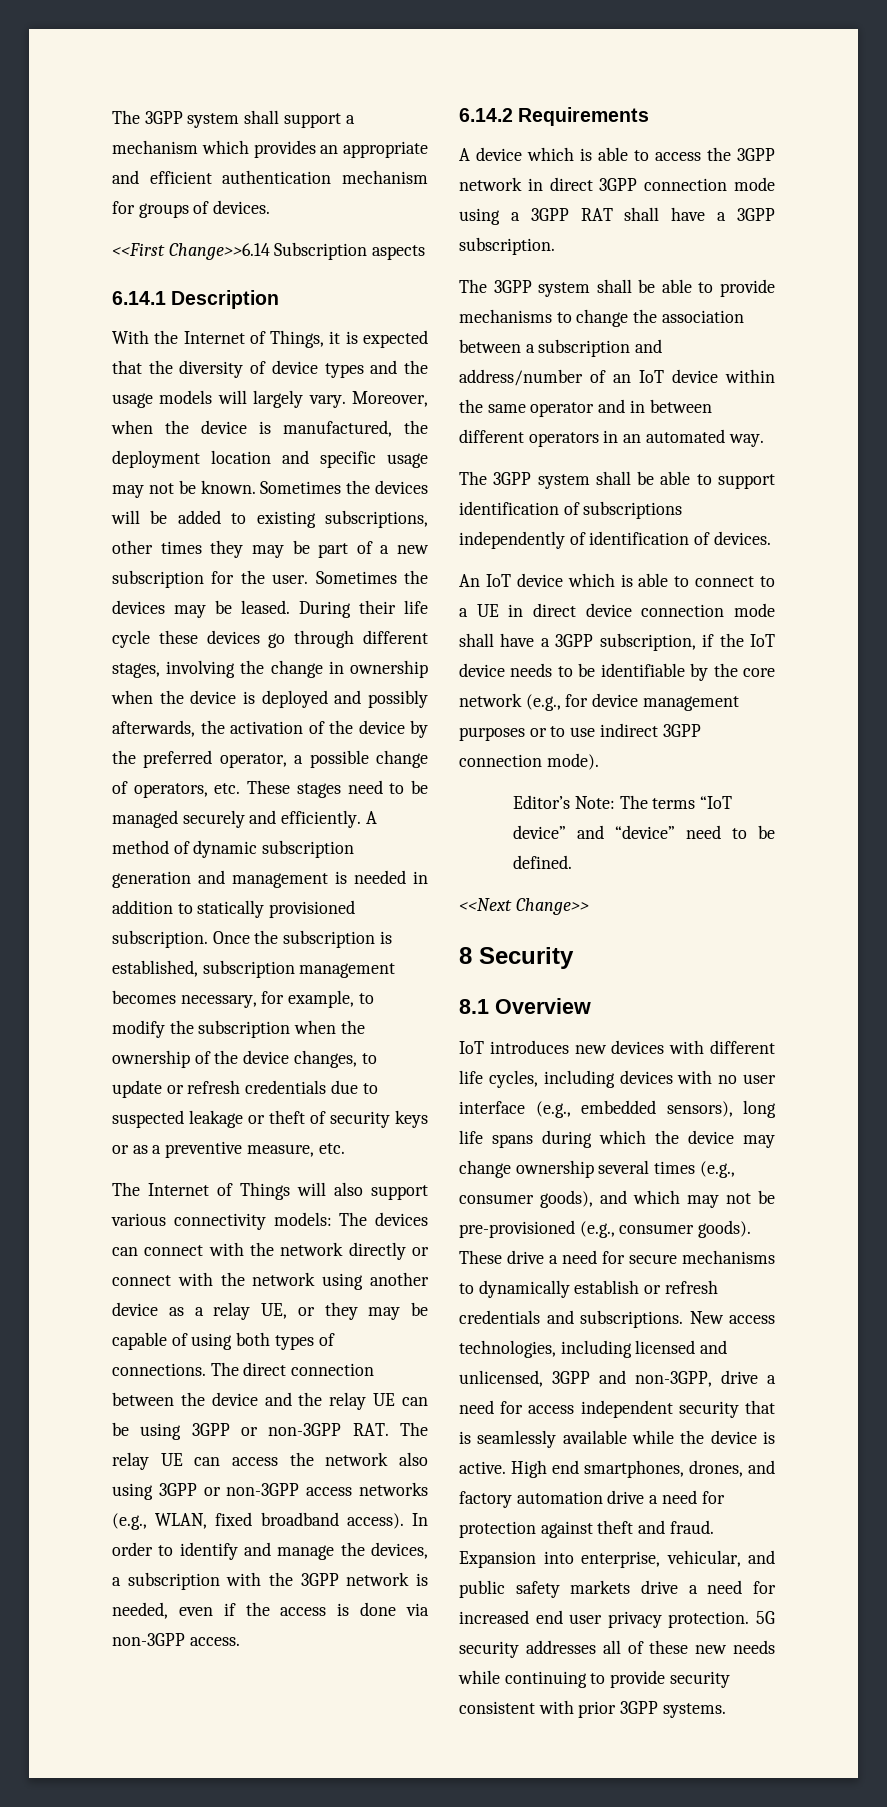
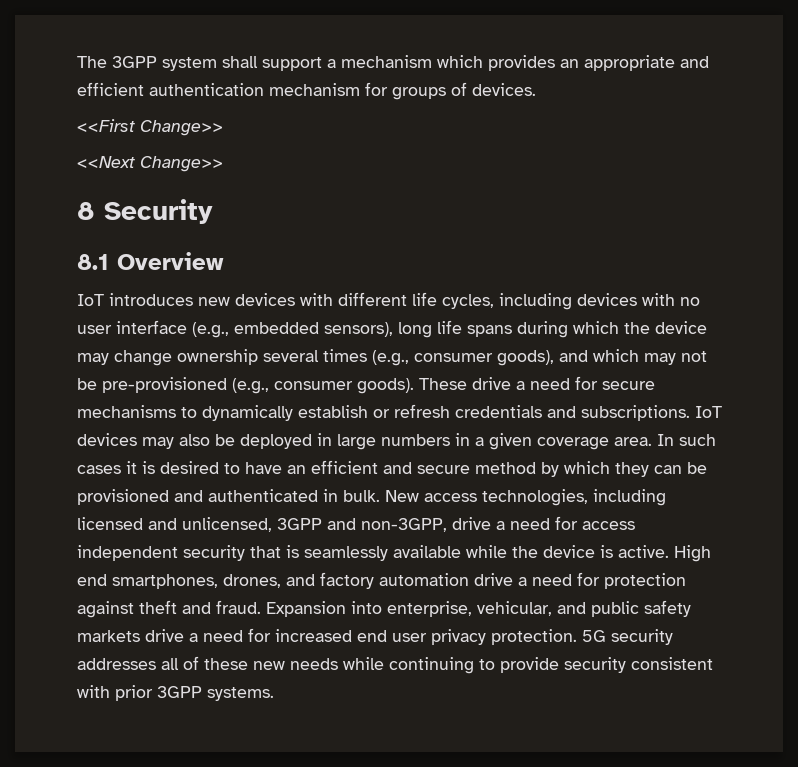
[168,242,426,260] [112,290,280,309] [112,330,428,348] [112,360,429,378] [112,390,428,408] [111,420,428,437] [112,450,428,468] [112,480,428,498] [111,510,428,528] [112,540,429,558] [112,570,428,588] [112,600,428,618] [112,630,428,648] [112,660,428,678] [111,690,428,708] [112,720,428,738] [112,750,428,768] [112,780,429,798] [112,810,377,828] [112,840,355,858] [112,870,428,888] [112,900,356,918] [112,930,392,948] [112,960,396,978] [112,990,374,1008] [112,1020,365,1038] [112,1050,377,1068] [112,1080,378,1098] [112,1110,428,1128] [112,1141,345,1158] [112,1182,428,1200] [111,1212,428,1230] [112,1242,429,1260] [112,1272,429,1290] [112,1302,428,1320] [112,1332,335,1350] [112,1362,375,1376] [112,1392,428,1410] [112,1422,428,1440] [112,1452,428,1470] [112,1482,428,1500] [112,1512,428,1530] [112,1542,428,1560] [112,1572,428,1590] [112,1602,429,1619] [112,1633,240,1646] [459,107,650,126] [459,147,775,161] [459,177,775,191] [459,207,775,225] [459,237,555,255] [459,279,775,297] [459,309,744,327] [459,339,663,357] [459,369,775,386] [459,399,712,417] [459,429,764,447] [459,471,775,489] [459,501,683,519] [459,531,771,549] [459,573,775,587] [459,603,775,617] [459,633,775,651] [459,663,775,681] [459,693,739,711] [459,723,701,741] [459,753,599,770] [513,795,732,809] [513,825,775,839] [513,855,573,869] Change>>6.14 Subscription aspects // 6.14.1 Description // With the Internet of Things, it is expected that the diversity of device types and the usage models will largely vary. Moreover, when the device is manufactured, the deployment location and specific usage may not be known. Sometimes the devices will be added to existing subscriptions, other times they may be part of a new subscription for the user. Sometimes the devices may be leased. During their life cycle these devices go through different stages, involving the change in ownership when the device is deployed and possibly afterwards, the activation of the device by the preferred operator, a possible change of operators, etc. These stages need to be managed securely and efficiently. A method of dynamic subscription generation and management is needed in addition to statically provisioned subscription. Once the subscription is established, subscription management becomes necessary, for example, to modify the subscription when the ownership of the device changes, to update or refresh credentials due to suspected leakage or theft of security keys or as a preventive measure, etc. // The Internet of Things will also support various connectivity models: The devices can connect with the network directly or connect with the network using another device as a relay UE, or they may be capable of using both types of connections. The direct connection between the device and the relay UE can be using 3GPP or non-3GPP RAT. The relay UE can access the network also using 3GPP or non-3GPP access networks (e.g., WLAN, fixed broadband access). In order to identify and manage the devices, a subscription with the 3GPP network is needed, even if the access is done via non-3GPP access. // 6.14.2 Requirements // A device which is able to access the 3GPP network in direct 3GPP connection mode using a 3GPP RAT shall have a 3GPP subscription. // The 3GPP system shall be able to provide mechanisms to change the association between a subscription and address/number of an IoT device within the same operator and in between different operators in an automated way. // The 3GPP system shall be able to support identification of subscriptions independently of identification of devices. // An IoT device which is able to connect to a UE in direct device connection mode shall have a 3GPP subscription, if the IoT device needs to be identifiable by the core network (e.g., for device management purposes or to use indirect 3GPP connection mode). // Editor’s Note: The terms “IoT device” and “device” need to be defined. -> [140,120,223,136] Change>>
(683, 1319) none -> [695,406,722,418] [77,433,716,450] [77,460,707,477] [77,489,380,505] IoT devices may also be deployed in large numbers in a given coverage area. In such cases it is desired to have an efficient and secure method by which they can be provisioned and authenticated in bulk.

